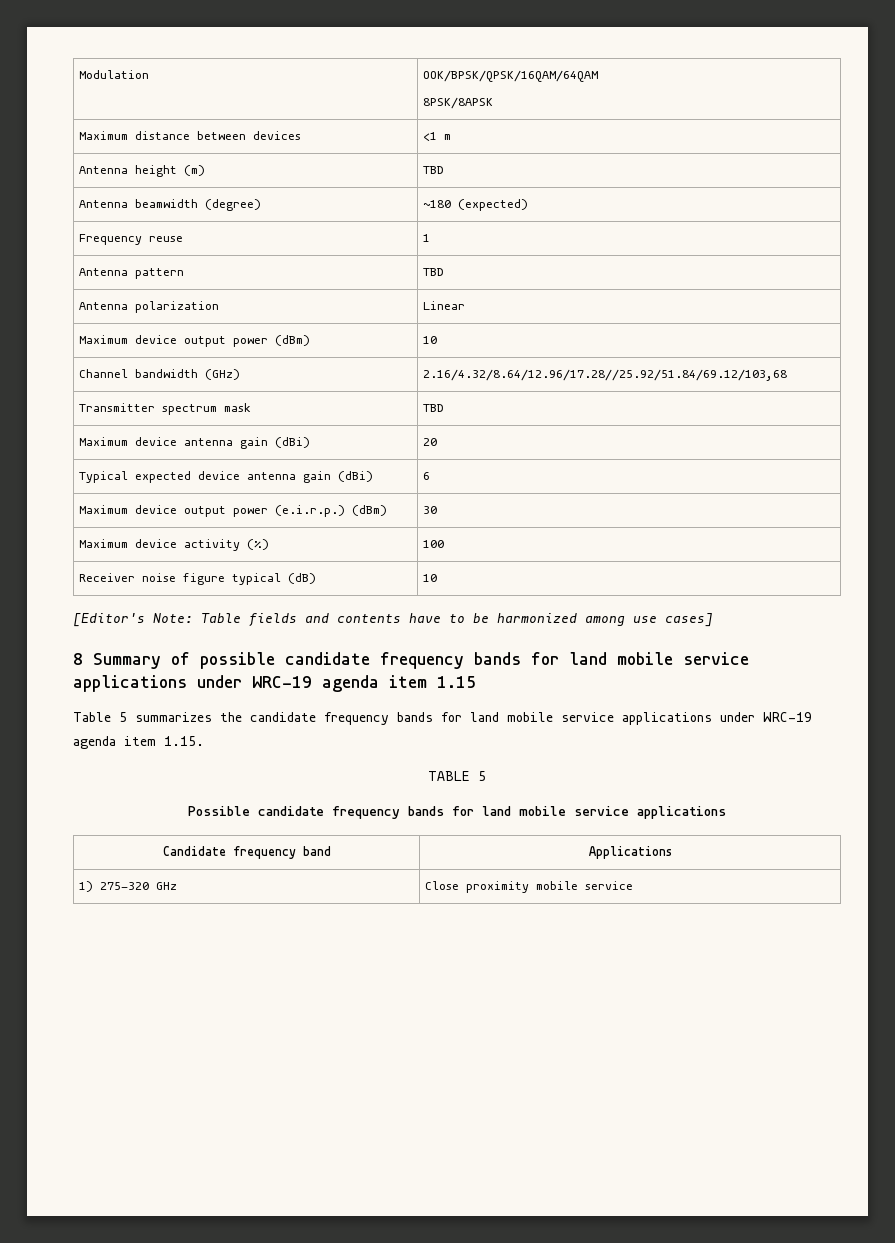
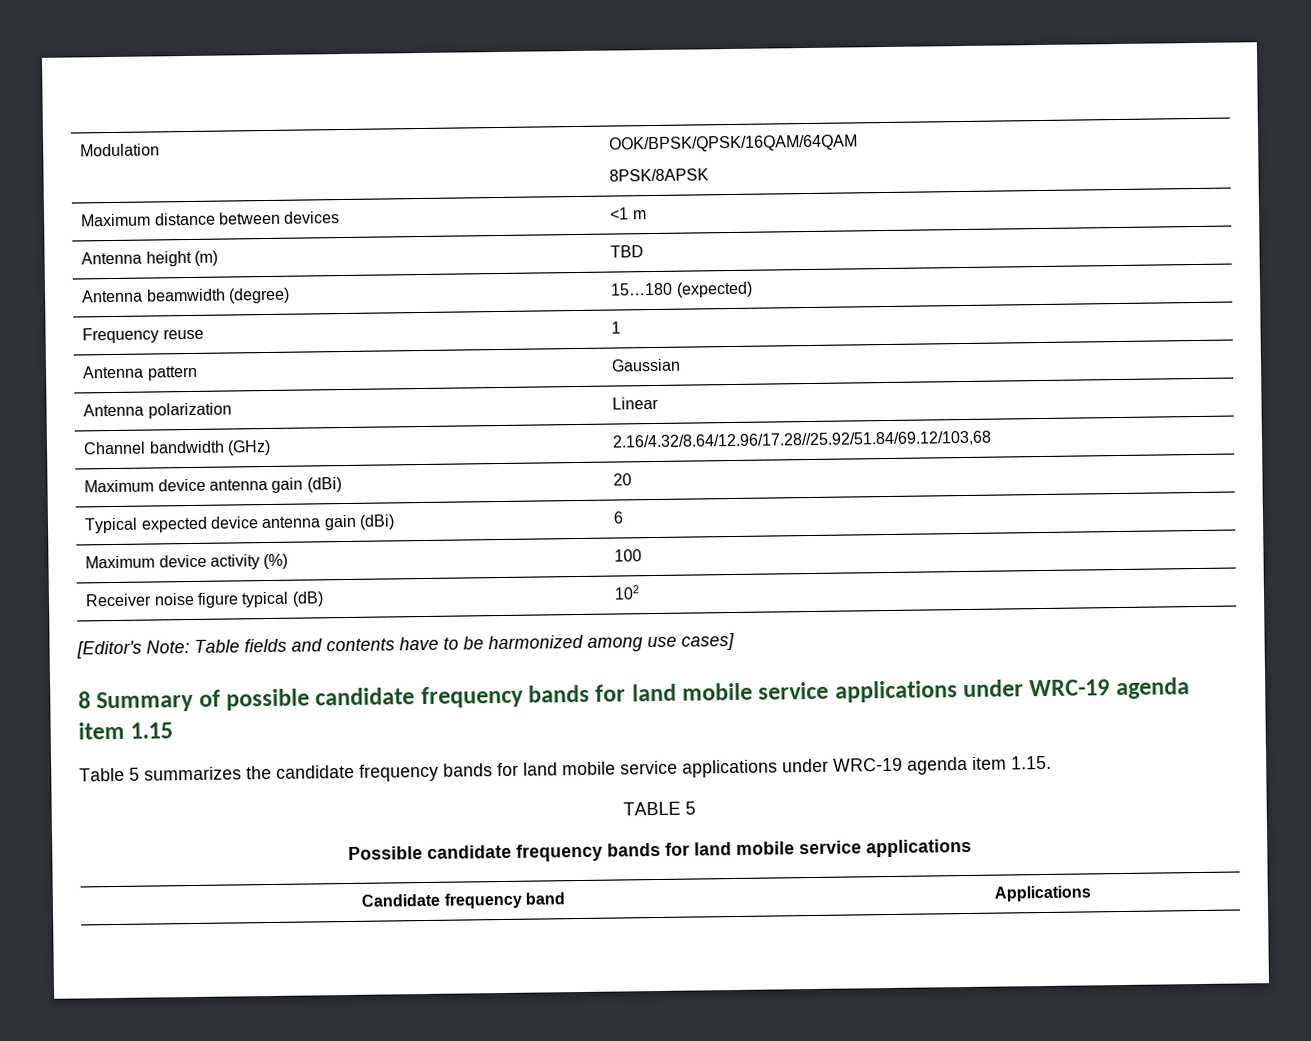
[422,200,451,208] ~180 -> [610,282,674,296] 15…180
[422,268,444,276] TBD -> [611,358,682,372] Gaussian
[78,335,310,347] [422,336,437,344] // Maximum device output power (dBm) | 10 -> (660, 403) none
[78,403,251,415] [422,404,444,412] // Transmitter spectrum mask | TBD -> (993, 440) none
[78,505,387,517] [422,506,437,514] // Maximum device output power (e.i.r.p.) (dBm) | 30 -> (625, 517) none
[422,574,437,582] 10 -> [614,585,641,600] 102
[78,881,177,892] [424,881,633,893] // 1) 275-320 GHz | Close proximity mobile service -> (1091, 893) none

